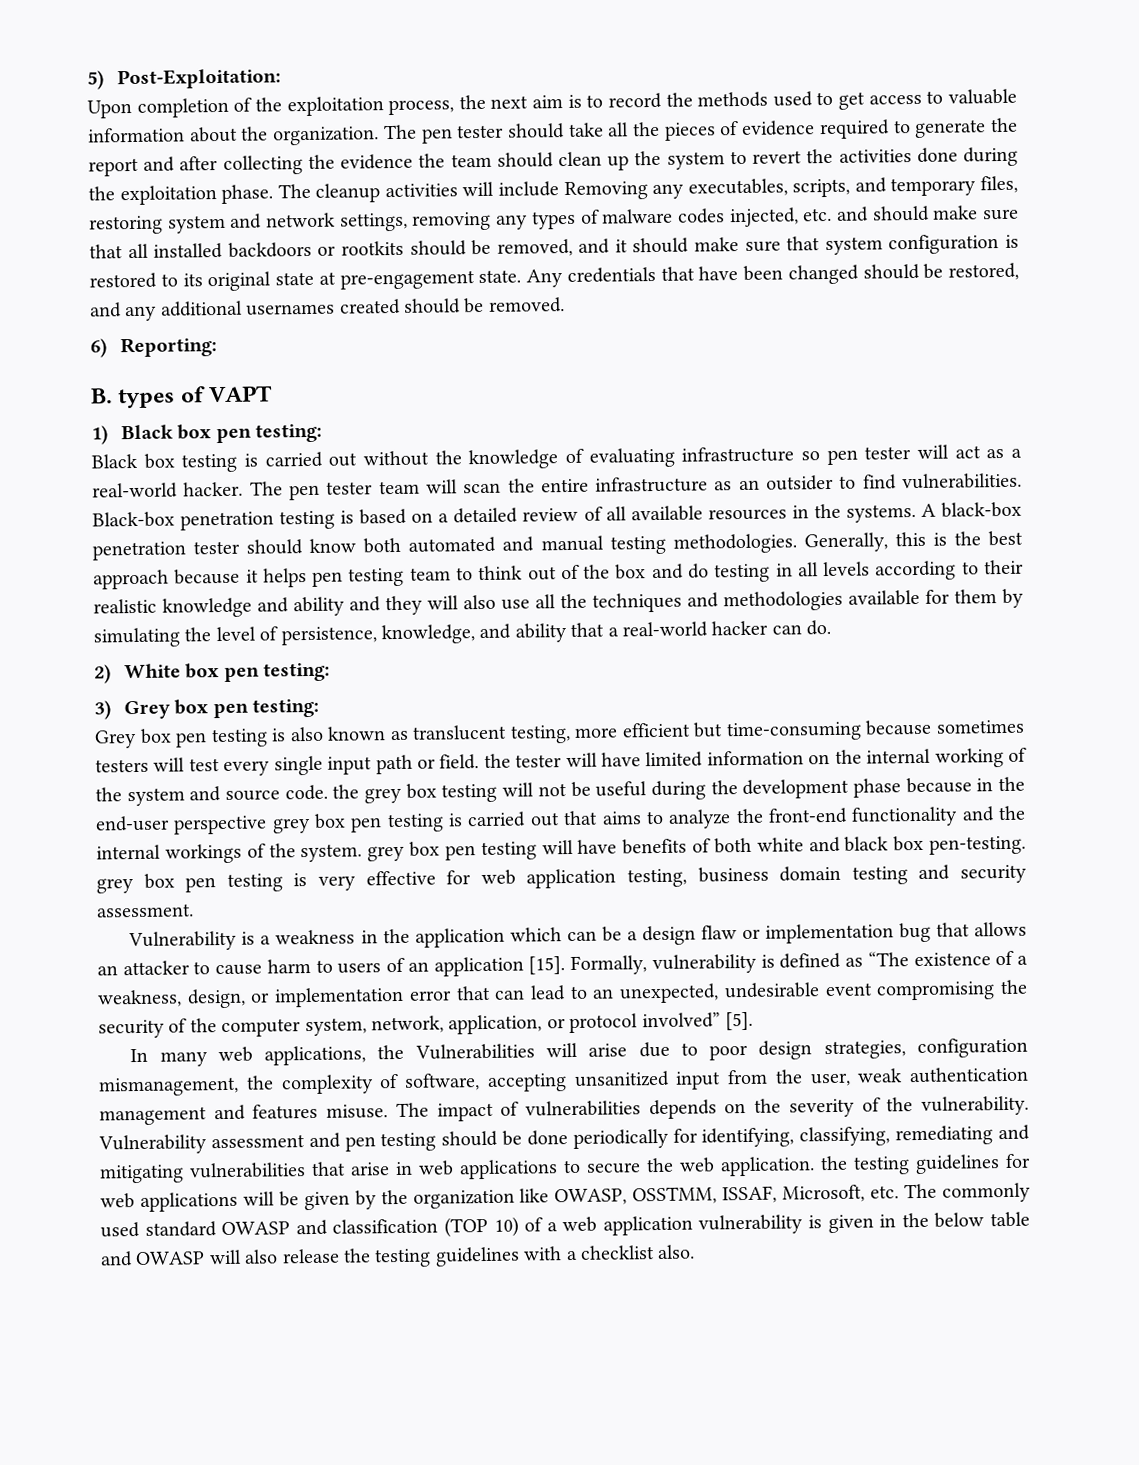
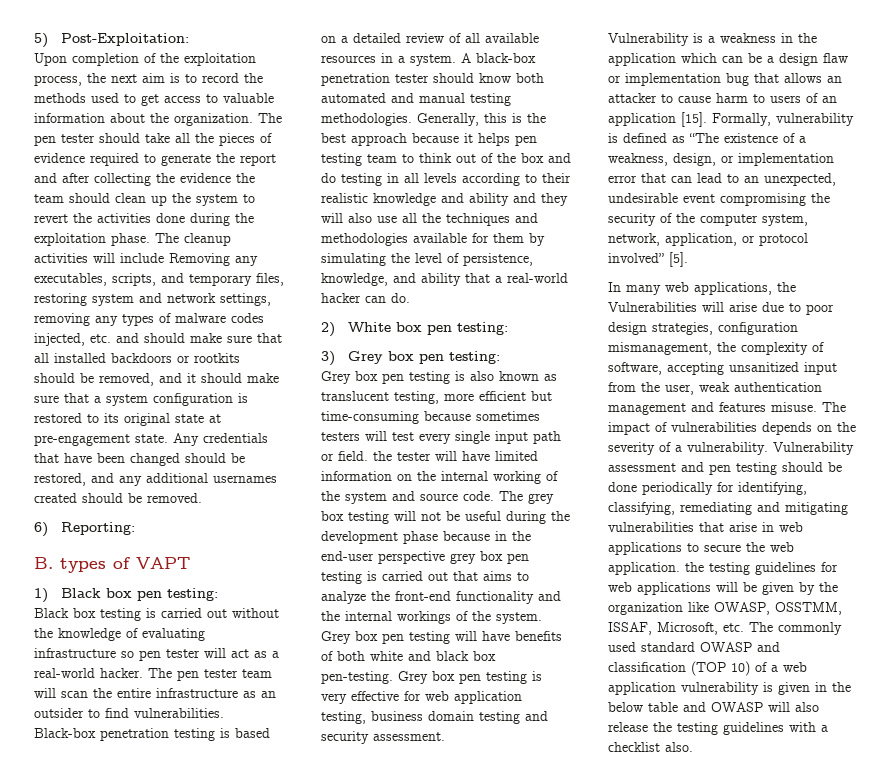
(821, 243) none -> [94,396,101,403] a
[813,503,916,523] the systems. -> [398,54,456,66] a system.
[332,784,360,799] the -> [499,491,523,501] The
[367,845,406,862] grey -> [321,631,351,644] Grey
[96,878,134,894] grey -> [398,671,428,684] Grey
[886,1097,914,1112] the -> [675,445,682,452] a

